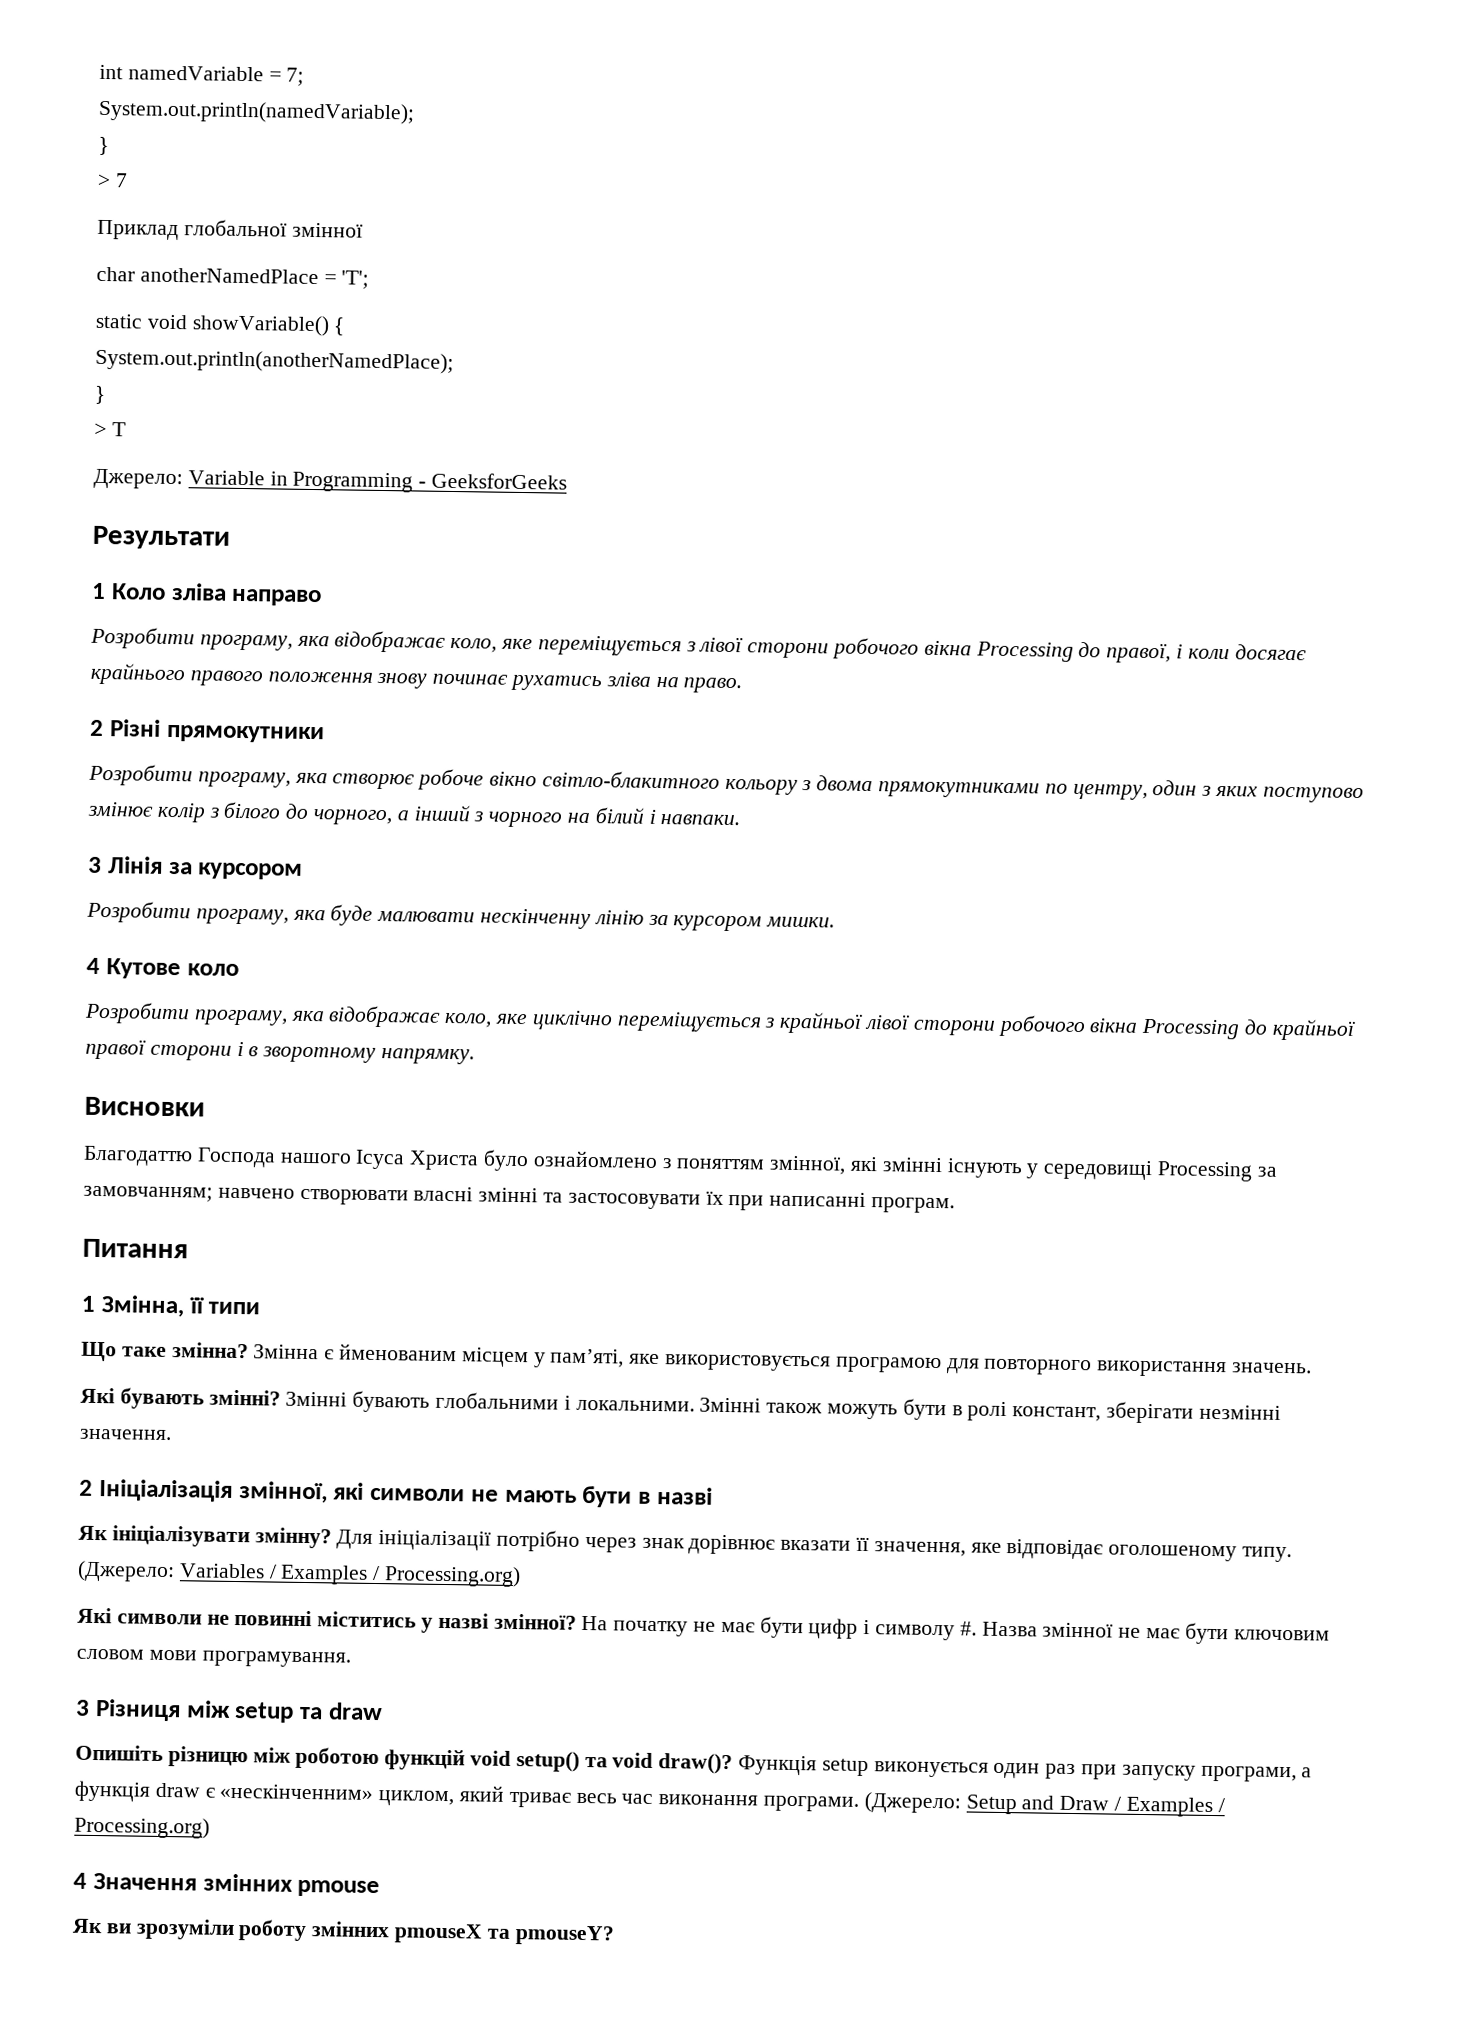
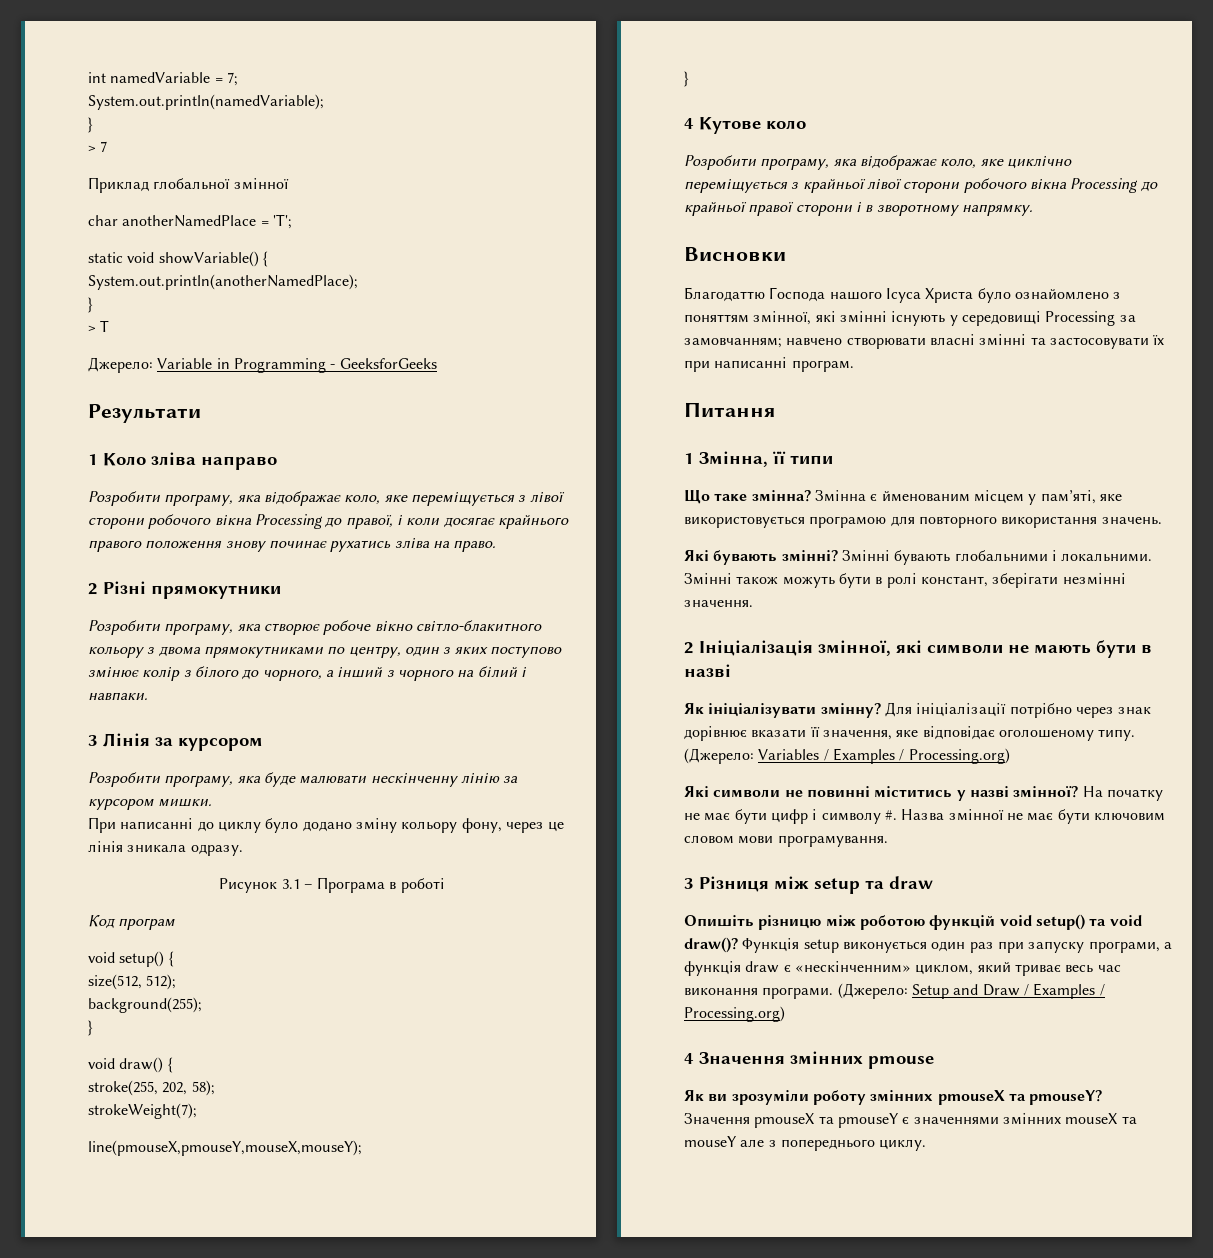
(836, 922) none -> [88,817,565,833] [88,841,243,856] [219,877,445,893] [88,915,176,930] [88,951,174,967] [88,974,177,990] [88,997,202,1013] [88,1020,93,1036] [88,1057,173,1073] [88,1080,215,1096] [88,1103,197,1119] [88,1140,362,1156] [684,71,689,87] // При написанні до циклу було додано зміну кольору фону, через це лінія зникала одразу. // Рисунок 3.1 – Програма в роботі // Код програм // void setup() { // size(512, 512); // background(255); // } // void draw() { // stroke(255, 202, 58); // strokeWeight(7); // line(pmouseX,pmouseY,mouseX,mouseY); // }
(615, 1935) none -> [684,1113,1137,1128] [684,1136,927,1151] Значення pmouseX та pmouseY є значеннями змінних mouseX та mouseY але з попереднього циклу.

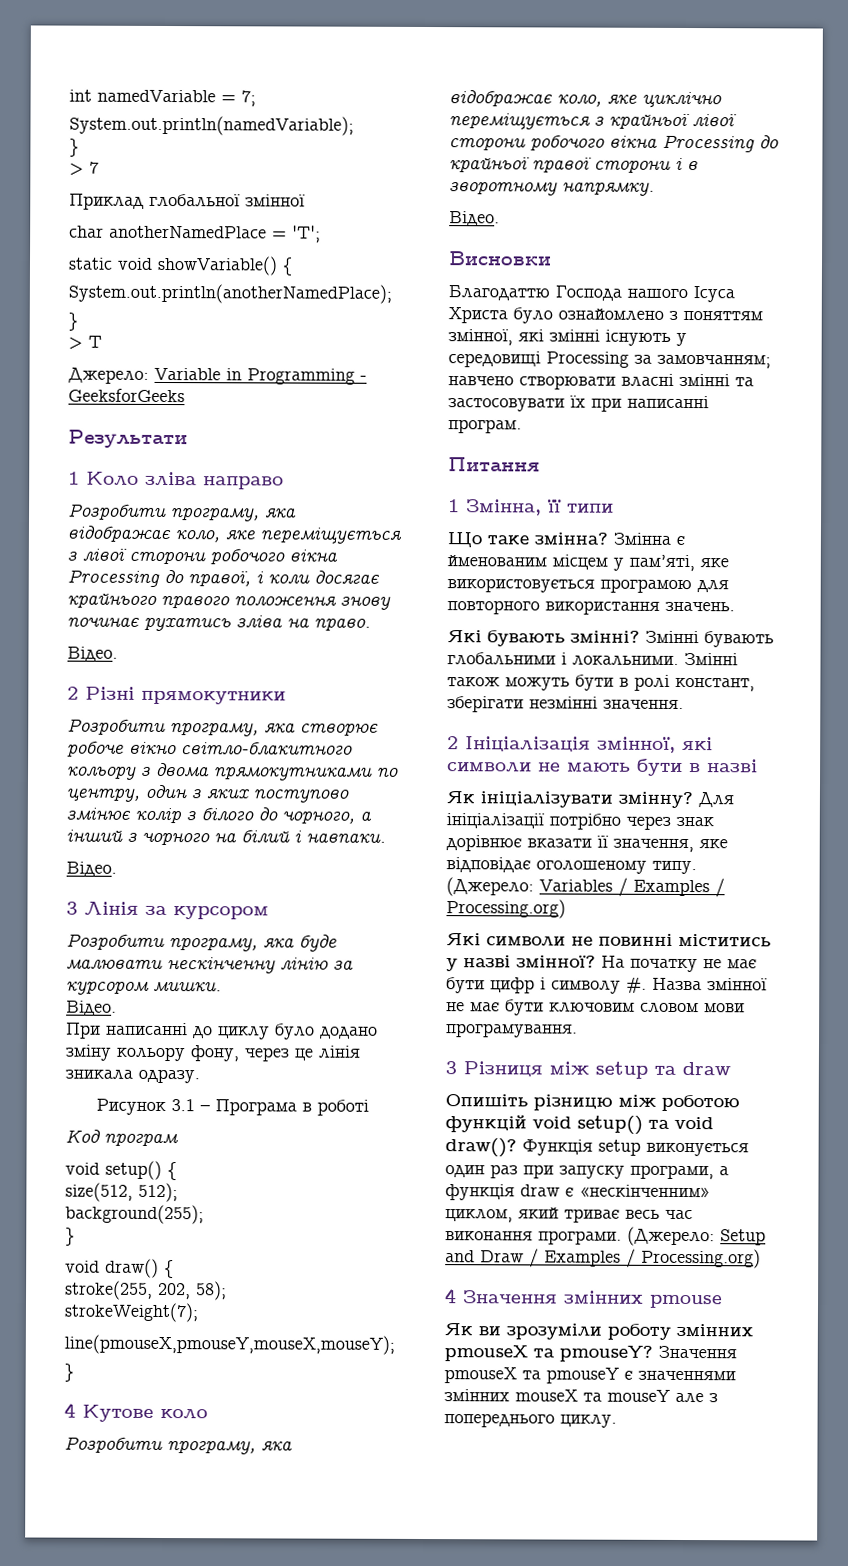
(497, 546) none -> [67,646,118,662] // Відео.
(148, 696) none -> [66,861,117,877] // Відео.
(213, 803) none -> [66,1000,117,1016] // Відео.
(1033, 210) none -> [449,211,500,227] // Відео.

